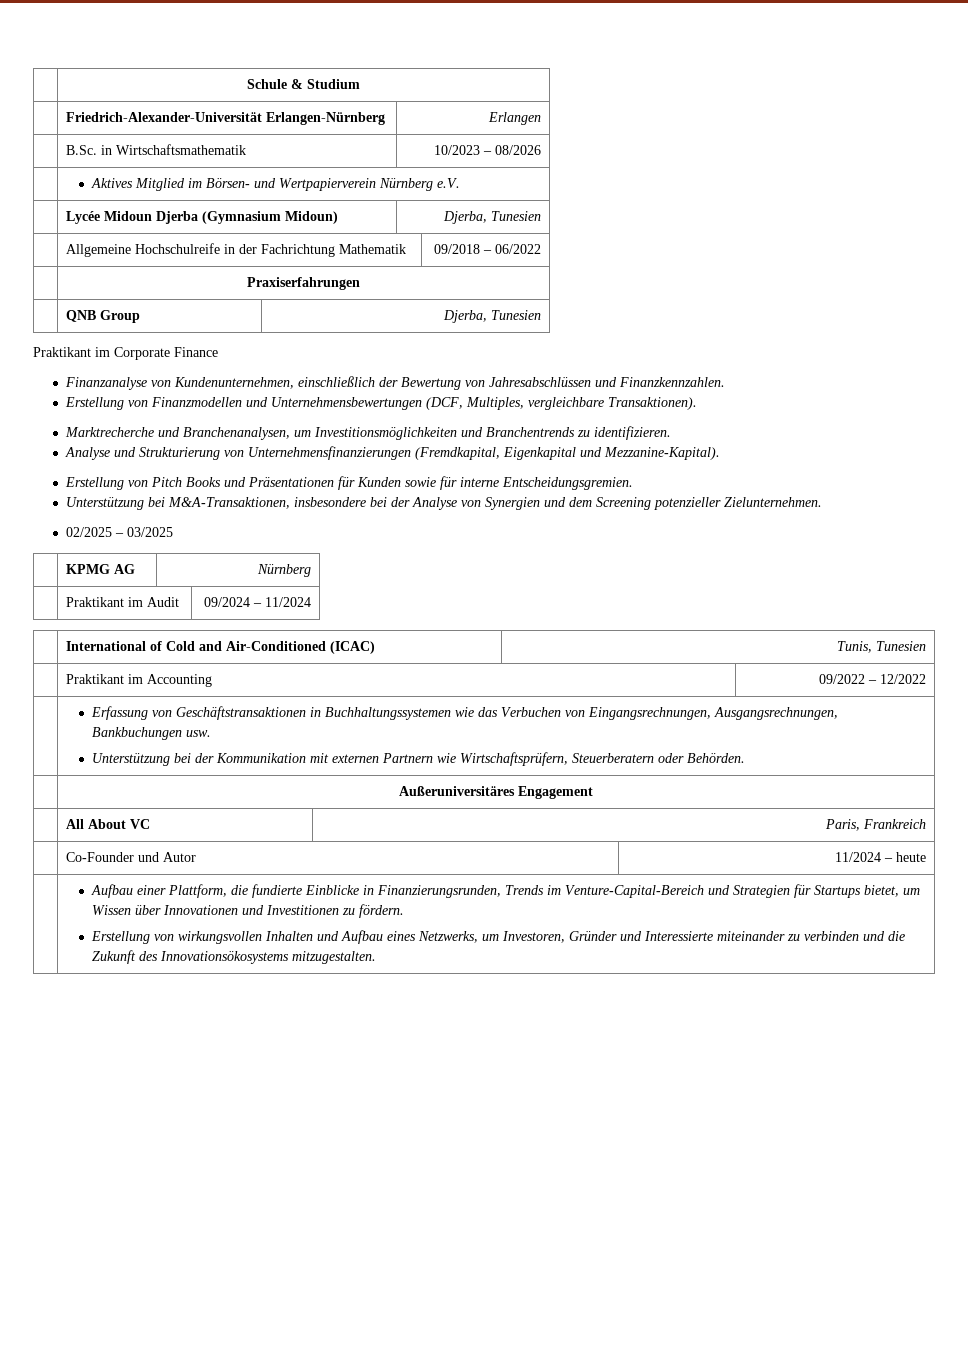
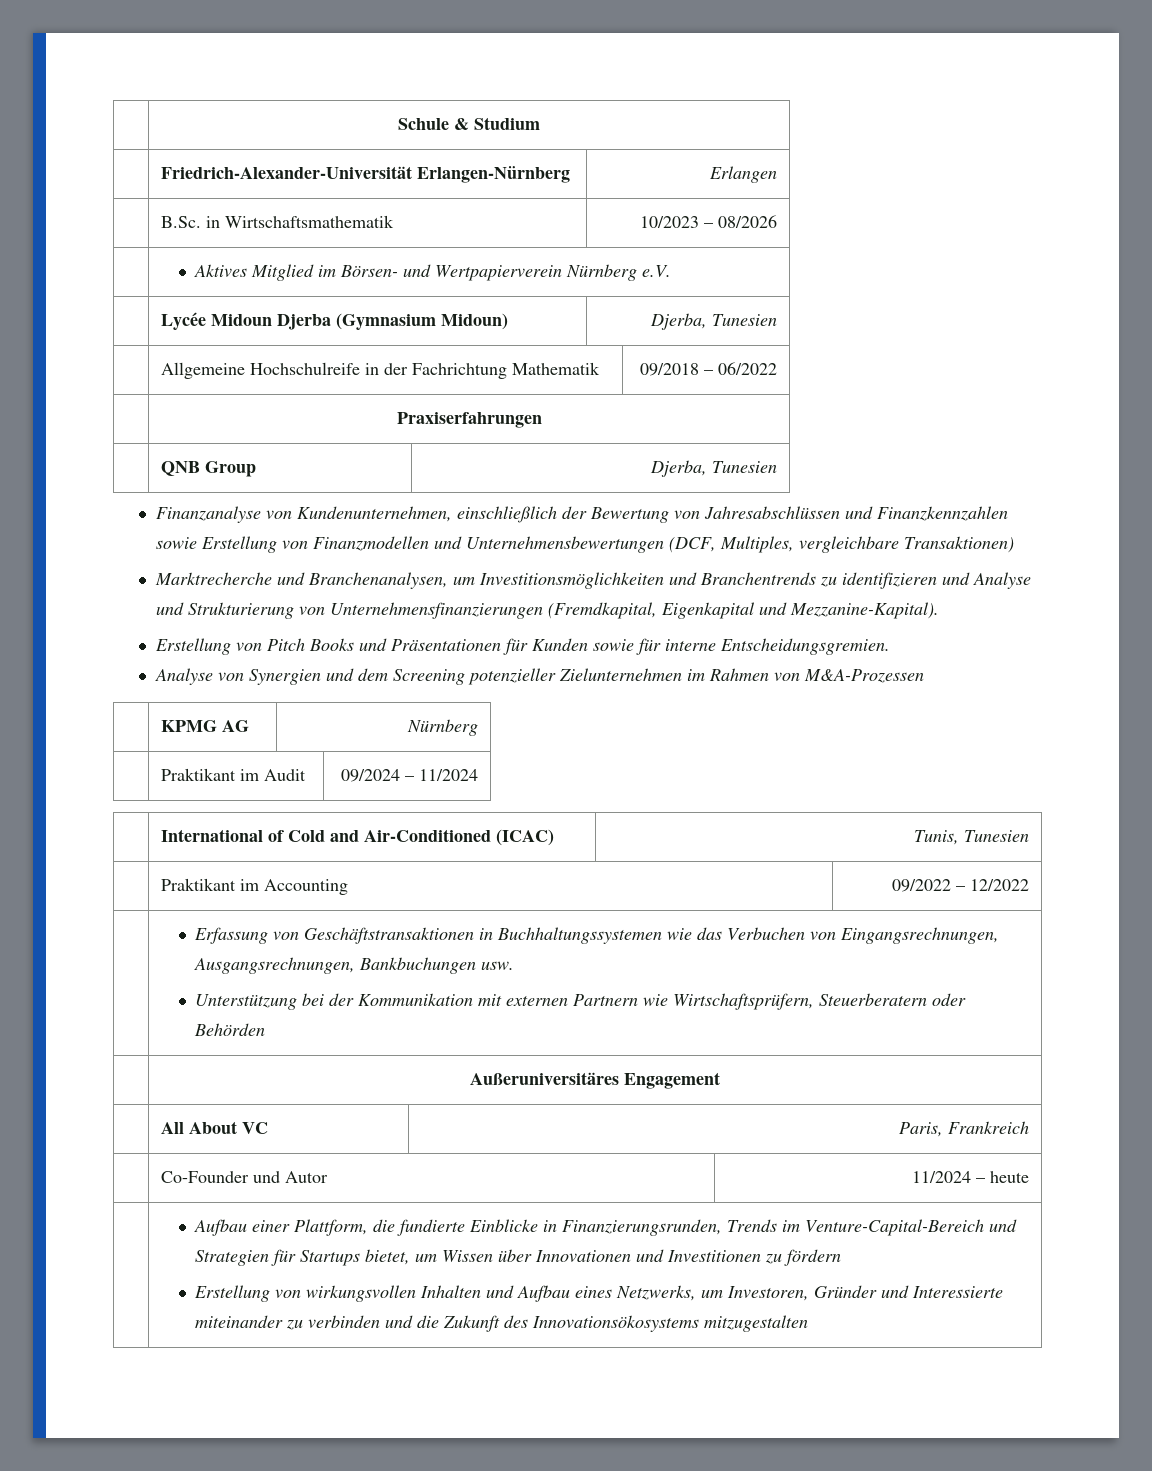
[33,347,218,360] // Praktikant im Corporate Finance -> (777, 467) none
[618,377,725,387] Finanzkennzahlen. // -> [876,506,1008,521] [155,537,197,549] Finanzkennzahlen sowie
[607,397,697,410] Transaktionen). -> [903,536,1014,553] Transaktionen)
[593,426,671,440] identifizieren. // -> [841,572,970,589] identifizieren und
[65,497,410,510] Unterstützung bei M&A-Transaktionen, insbesondere bei der -> (890, 646) none
[723,497,822,507] [65,527,173,537] Zielunternehmen. // 02/2025 – 03/2025 -> [558,668,924,683] Zielunternehmen im Rahmen von M&A-Prozessen
[686,753,745,763] Behörden. -> [193,1023,265,1036] Behörden
[358,904,404,918] fördern. -> [783,1249,841,1266] fördern
[291,951,376,964] mitzugestalten. -> [703,1315,808,1332] mitzugestalten

